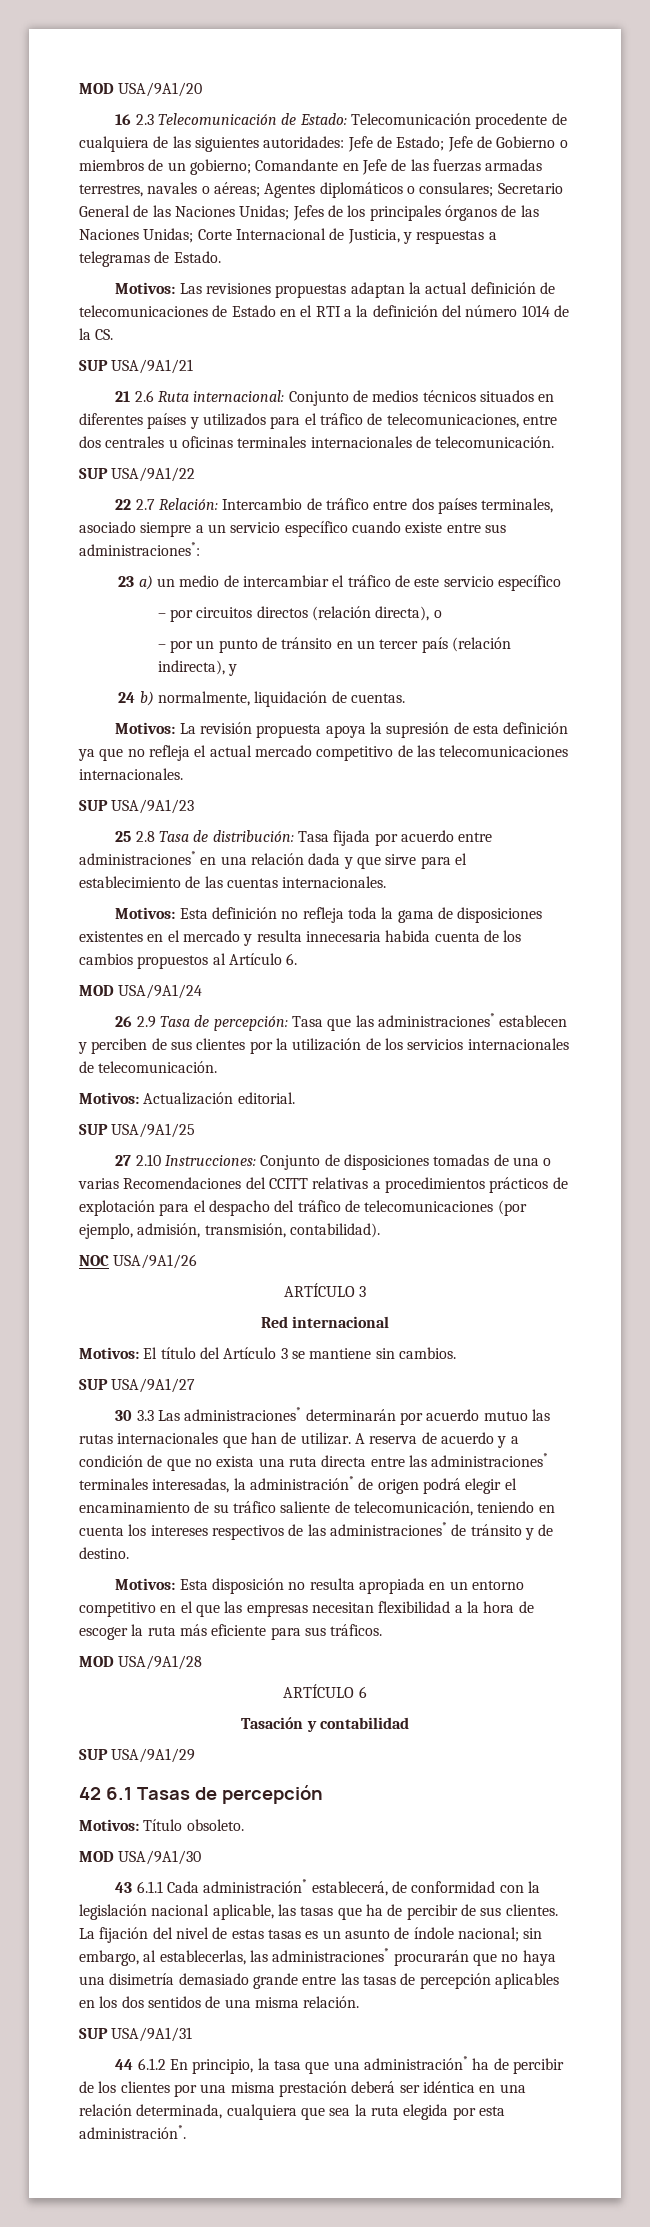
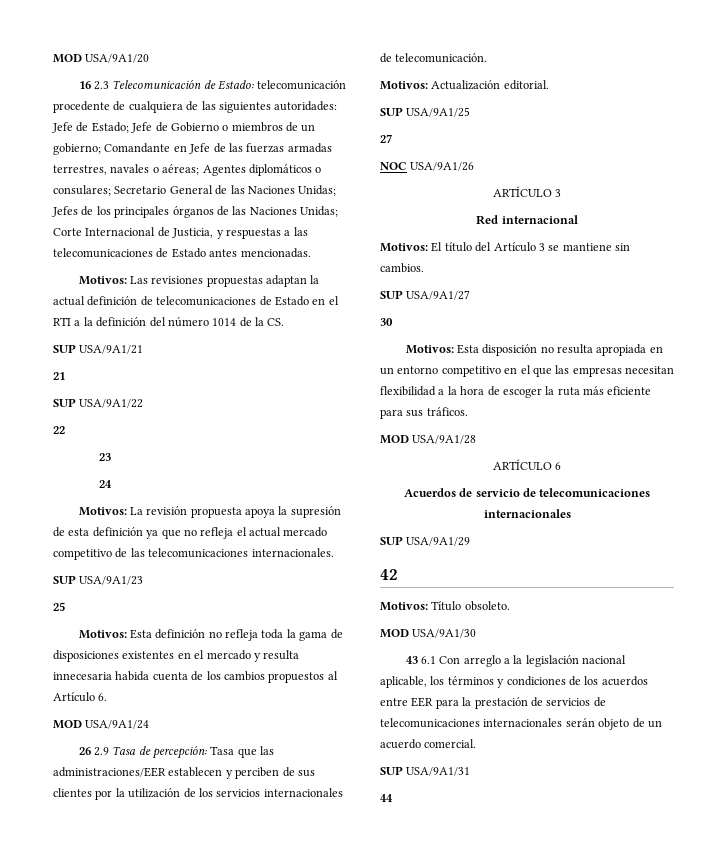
[350,113,471,125] Telecomunicación -> [257,80,347,90] telecomunicación
[79,251,221,267] telegramas de Estado. -> [293,227,308,236] [53,248,311,258] las telecomunicaciones de Estado antes mencionadas.
[134,390,555,406] [79,413,557,429] [79,436,555,448] [79,467,196,482] [115,498,554,514] [79,521,506,537] [79,542,200,556] [118,575,561,591] [157,606,442,622] [157,637,511,653] [157,660,238,676] [118,691,405,707] 2.6 Ruta internacional: Conjunto de medios técnicos situados en diferentes países y utilizados para el tráfico de telecomunicaciones, entre dos centrales u oficinas terminales internacionales de telecomunicación. // SUP USA/9A1/22 // 22 2.7 Relación: Intercambio de tráfico entre dos países terminales, asociado siempre a un servicio específico cuando existe entre sus administraciones*: // 23 a) un medio de intercambiar el tráfico de este servicio específico // – por circuitos directos (relación directa), o // – por un punto de tránsito en un tercer país (relación indirecta), y // 24 b) normalmente, liquidación de cuentas. -> [53,398,144,408] [53,426,65,434] [98,453,111,461] [98,480,112,488] // SUP USA/9A1/22 // 22 // 23 // 24
[135,830,493,846] [79,851,467,869] [79,876,387,888] 2.8 Tasa de distribución: Tasa fijada por acuerdo entre administraciones* en una relación dada y que sirve para el establecimiento de las cuentas internacionales. -> (65, 606) none
[377,1013,495,1027] administraciones* -> [53,767,166,777] administraciones/EER
[135,1154,552,1170] [78,1177,568,1193] [79,1200,527,1216] [79,1223,380,1239] 2.10 Instrucciones: Conjunto de disposiciones tomadas de una o varias Recomendaciones del CCITT relativas a procedimientos prácticos de explotación para el despacho del tráfico de telecomunicaciones (por ejemplo, admisión, transmisión, contabilidad). -> (392, 138) none
[136,1407,550,1425] [79,1432,519,1448] [79,1453,549,1471] [79,1476,517,1494] [79,1501,555,1516] [79,1522,554,1540] [79,1547,129,1559] 3.3 Las administraciones* determinarán por acuerdo mutuo las rutas internacionales que han de utilizar. A reserva de acuerdo y a condición de que no exista una ruta directa entre las administraciones* terminales interesadas, la administración* de origen podrá elegir el encaminamiento de su tráfico saliente de telecomunicación, teniendo en cuenta los intereses respectivos de las administraciones* de tránsito y de destino. -> (393, 322) none
[241,1717,409,1732] Tasación y contabilidad -> [403,488,651,497] [483,509,571,518] Acuerdos de servicio de telecomunicaciones internacionales
[105,1785,323,1804] 6.1 Tasas de percepción -> (398, 574) none
[136,1879,540,1896] [79,1904,558,1920] [79,1927,543,1943] [79,1948,556,1966] [79,1973,559,1989] [79,1996,360,2008] [79,2027,193,2042] [115,2056,564,2074] [79,2081,526,2097] [79,2104,505,2120] [79,2125,186,2139] 6.1.1 Cada administración* establecerá, de conformidad con la legislación nacional aplicable, las tasas que ha de percibir de sus clientes. La fijación del nivel de estas tasas es un asunto de índole nacional; sin embargo, al establecerlas, las administraciones* procurarán que no haya una disimetría demasiado grande entre las tasas de percepción aplicables en los dos sentidos de una misma relación. // SUP USA/9A1/31 // 44 6.1.2 En principio, la tasa que una administración* ha de percibir de los clientes por una misma prestación deberá ser idéntica en una relación determinada, cualquiera que sea la ruta elegida por esta administración*. -> [420,655,627,667] [380,676,648,688] [380,697,606,709] [380,718,662,730] [380,739,477,749] [380,766,471,776] [380,794,393,802] 6.1 Con arreglo a la legislación nacional aplicable, los términos y condiciones de los acuerdos entre EER para la prestación de servicios de telecomunicaciones internacionales serán objeto de un acuerdo comercial. // SUP USA/9A1/31 // 44

